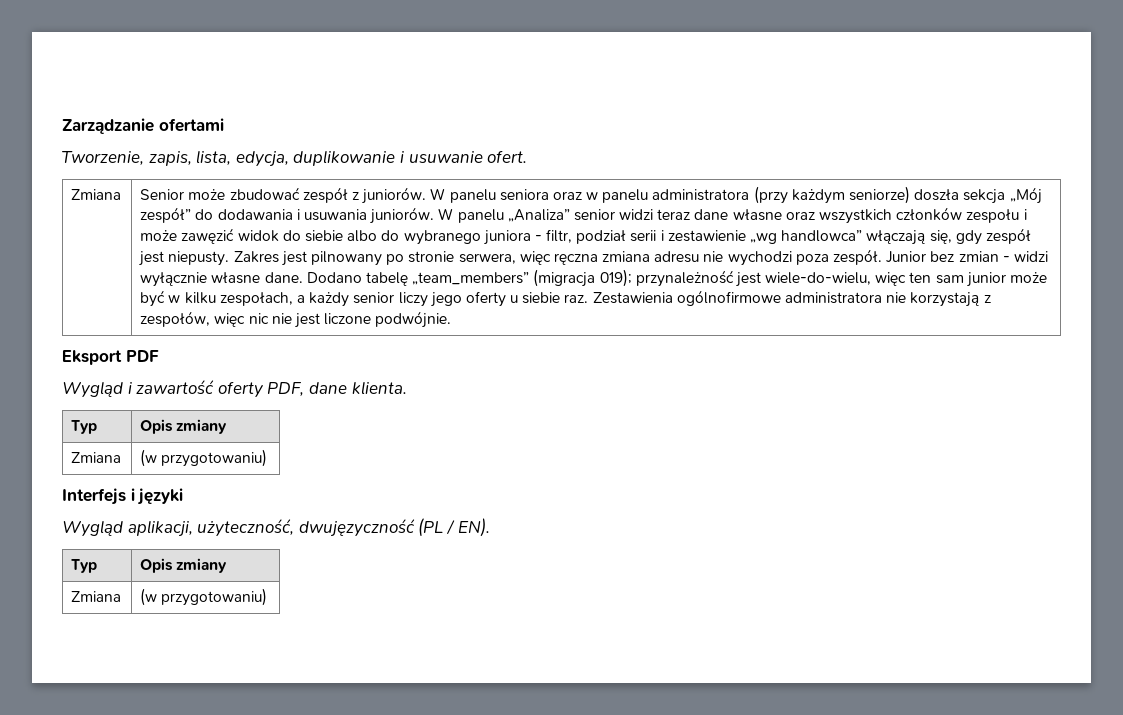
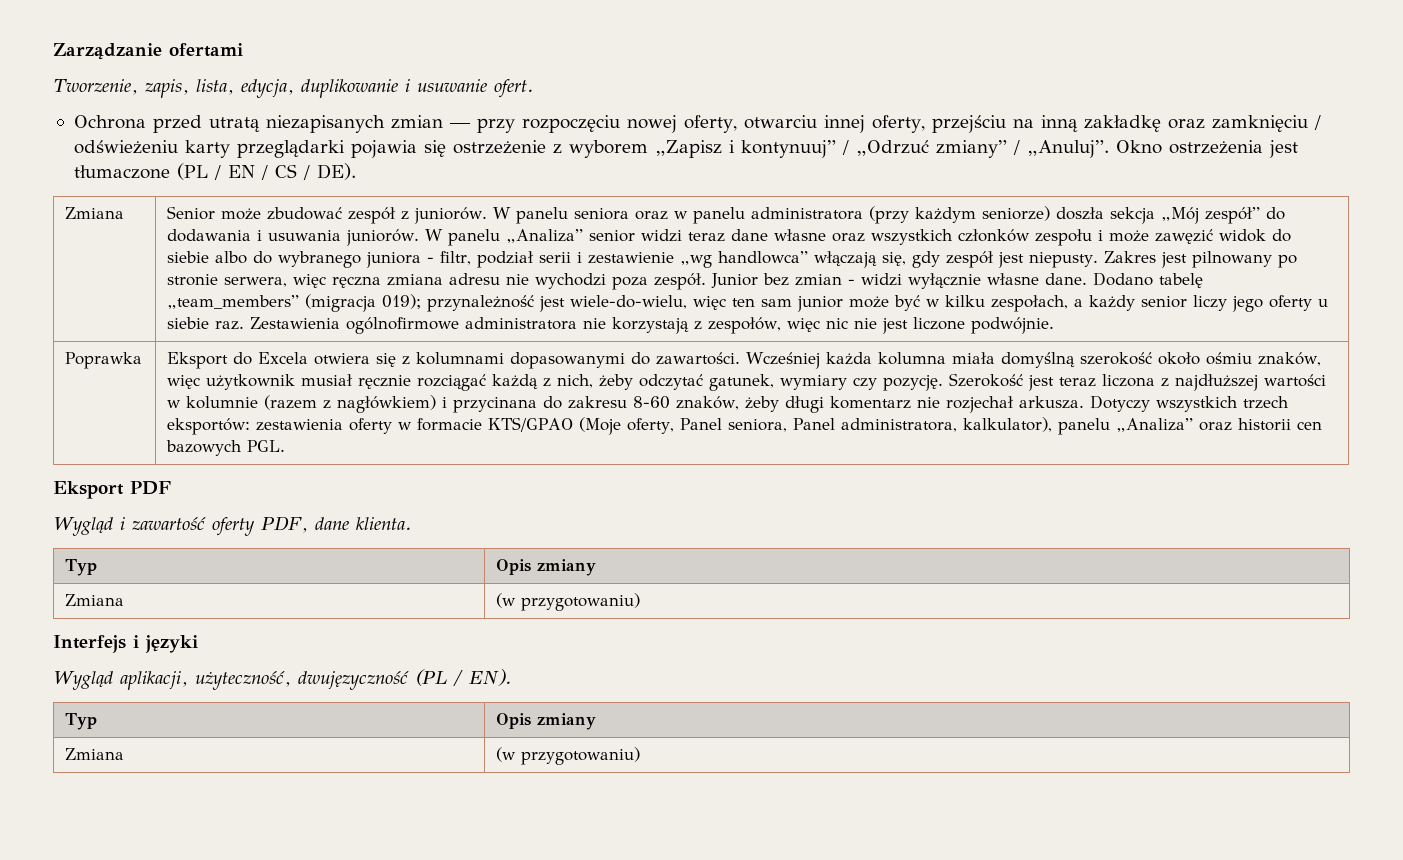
(528, 156) none -> [73,115,1321,133] [73,140,1298,158] [73,163,356,180] // Ochrona przed utratą niezapisanych zmian — przy rozpoczęciu nowej oferty, otwarciu innej oferty, przejściu na inną zakładkę oraz zamknięciu / odświeżeniu karty przeglądarki pojawia się ostrzeżenie z wyborem „Zapisz i kontynuuj” / „Odrzuć zmiany” / „Anuluj”. Okno ostrzeżenia jest tłumaczone (PL / EN / CS / DE).
(452, 319) none -> [65,352,143,369] [167,352,1322,369] [167,373,1327,391] [167,395,1289,413] [167,417,1323,435] [166,440,286,456] // Poprawka | Eksport do Excela otwiera się z kolumnami dopasowanymi do zawartości. Wcześniej każda kolumna miała domyślną szerokość około ośmiu znaków, więc użytkownik musiał ręcznie rozciągać każdą z nich, żeby odczytać gatunek, wymiary czy pozycję. Szerokość jest teraz liczona z najdłuższej wartości w kolumnie (razem z nagłówkiem) i przycinana do zakresu 8-60 znaków, żeby długi komentarz nie rozjechał arkusza. Dotyczy wszystkich trzech eksportów: zestawienia oferty w formacie KTS/GPAO (Moje oferty, Panel seniora, Panel administratora, kalkulator), panelu „Analiza” oraz historii cen bazowych PGL.

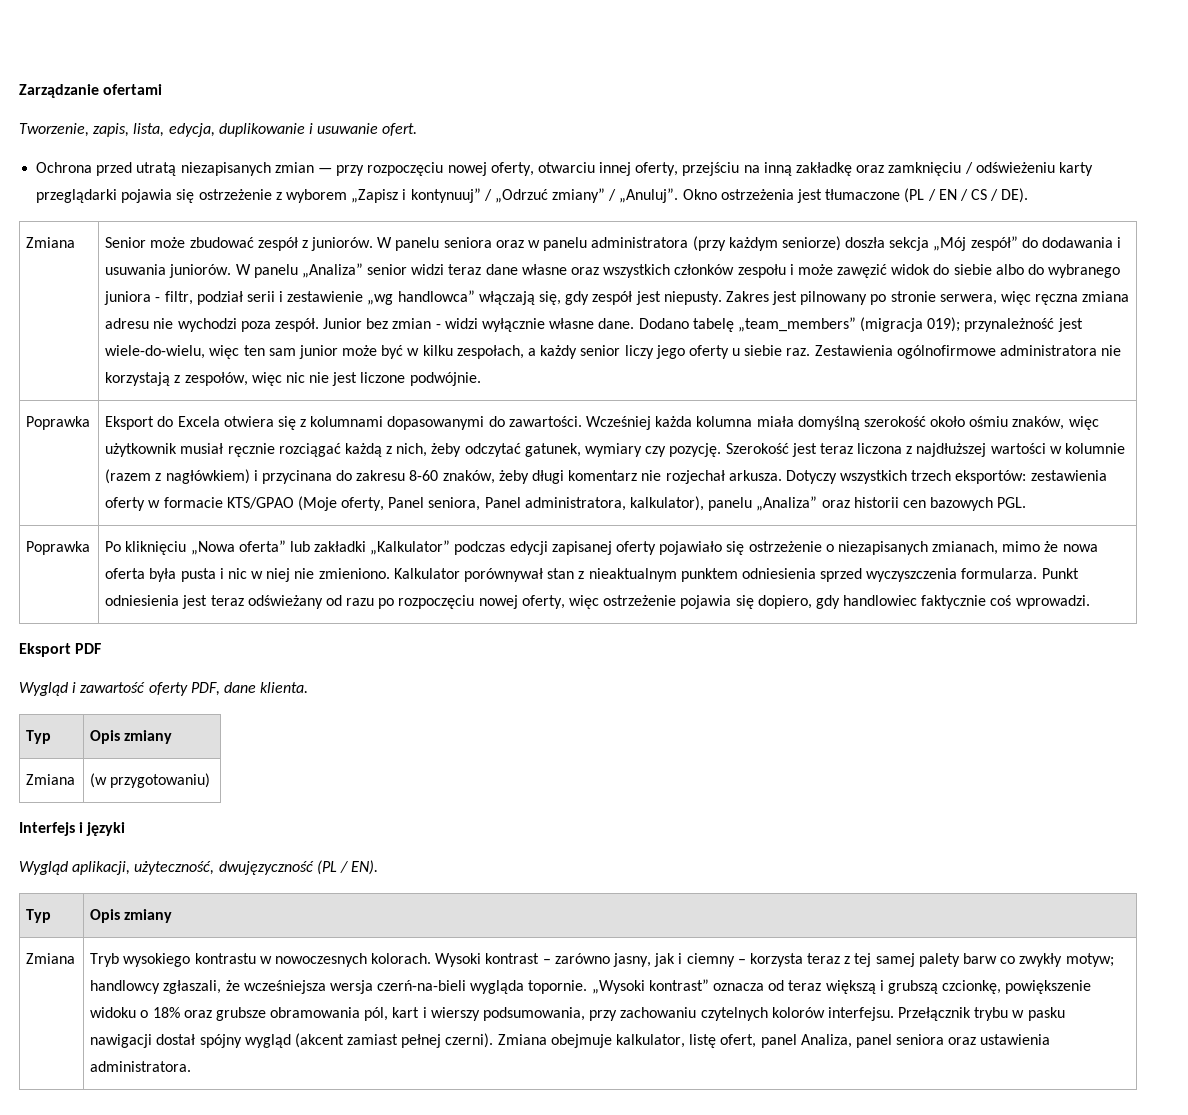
(286, 446) none -> [26,541,91,555] [105,540,1098,555] [105,568,1079,582] [105,595,1090,609] // Poprawka | Po kliknięciu „Nowa oferta” lub zakładki „Kalkulator” podczas edycji zapisanej oferty pojawiało się ostrzeżenie o niezapisanych zmianach, mimo że nowa oferta była pusta i nic w niej nie zmieniono. Kalkulator porównywał stan z nieaktualnym punktem odniesienia sprzed wyczyszczenia formularza. Punkt odniesienia jest teraz odświeżany od razu po rozpoczęciu nowej oferty, więc ostrzeżenie pojawia się dopiero, gdy handlowiec faktycznie coś wprowadzi.
[496,747,641,765] (w przygotowaniu) -> [90,953,1114,967] [90,979,1092,994] [90,1007,1065,1021] [90,1033,1051,1048] [90,1061,192,1072] Tryb wysokiego kontrastu w nowoczesnych kolorach. Wysoki kontrast – zarówno jasny, jak i ciemny – korzysta teraz z tej samej palety barw co zwykły motyw; handlowcy zgłaszali, że wcześniejsza wersja czerń-na-bieli wygląda topornie. „Wysoki kontrast” oznacza od teraz większą i grubszą czcionkę, powiększenie widoku o 18% oraz grubsze obramowania pól, kart i wierszy podsumowania, przy zachowaniu czytelnych kolorów interfejsu. Przełącznik trybu w pasku nawigacji dostał spójny wygląd (akcent zamiast pełnej czerni). Zmiana obejmuje kalkulator, listę ofert, panel Analiza, panel seniora oraz ustawienia administratora.

